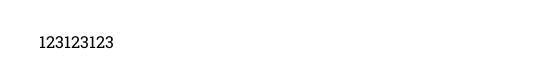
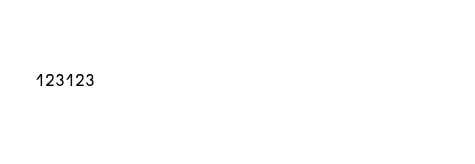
[39,36,114,49] 123123123 -> [35,74,95,86] 123123

